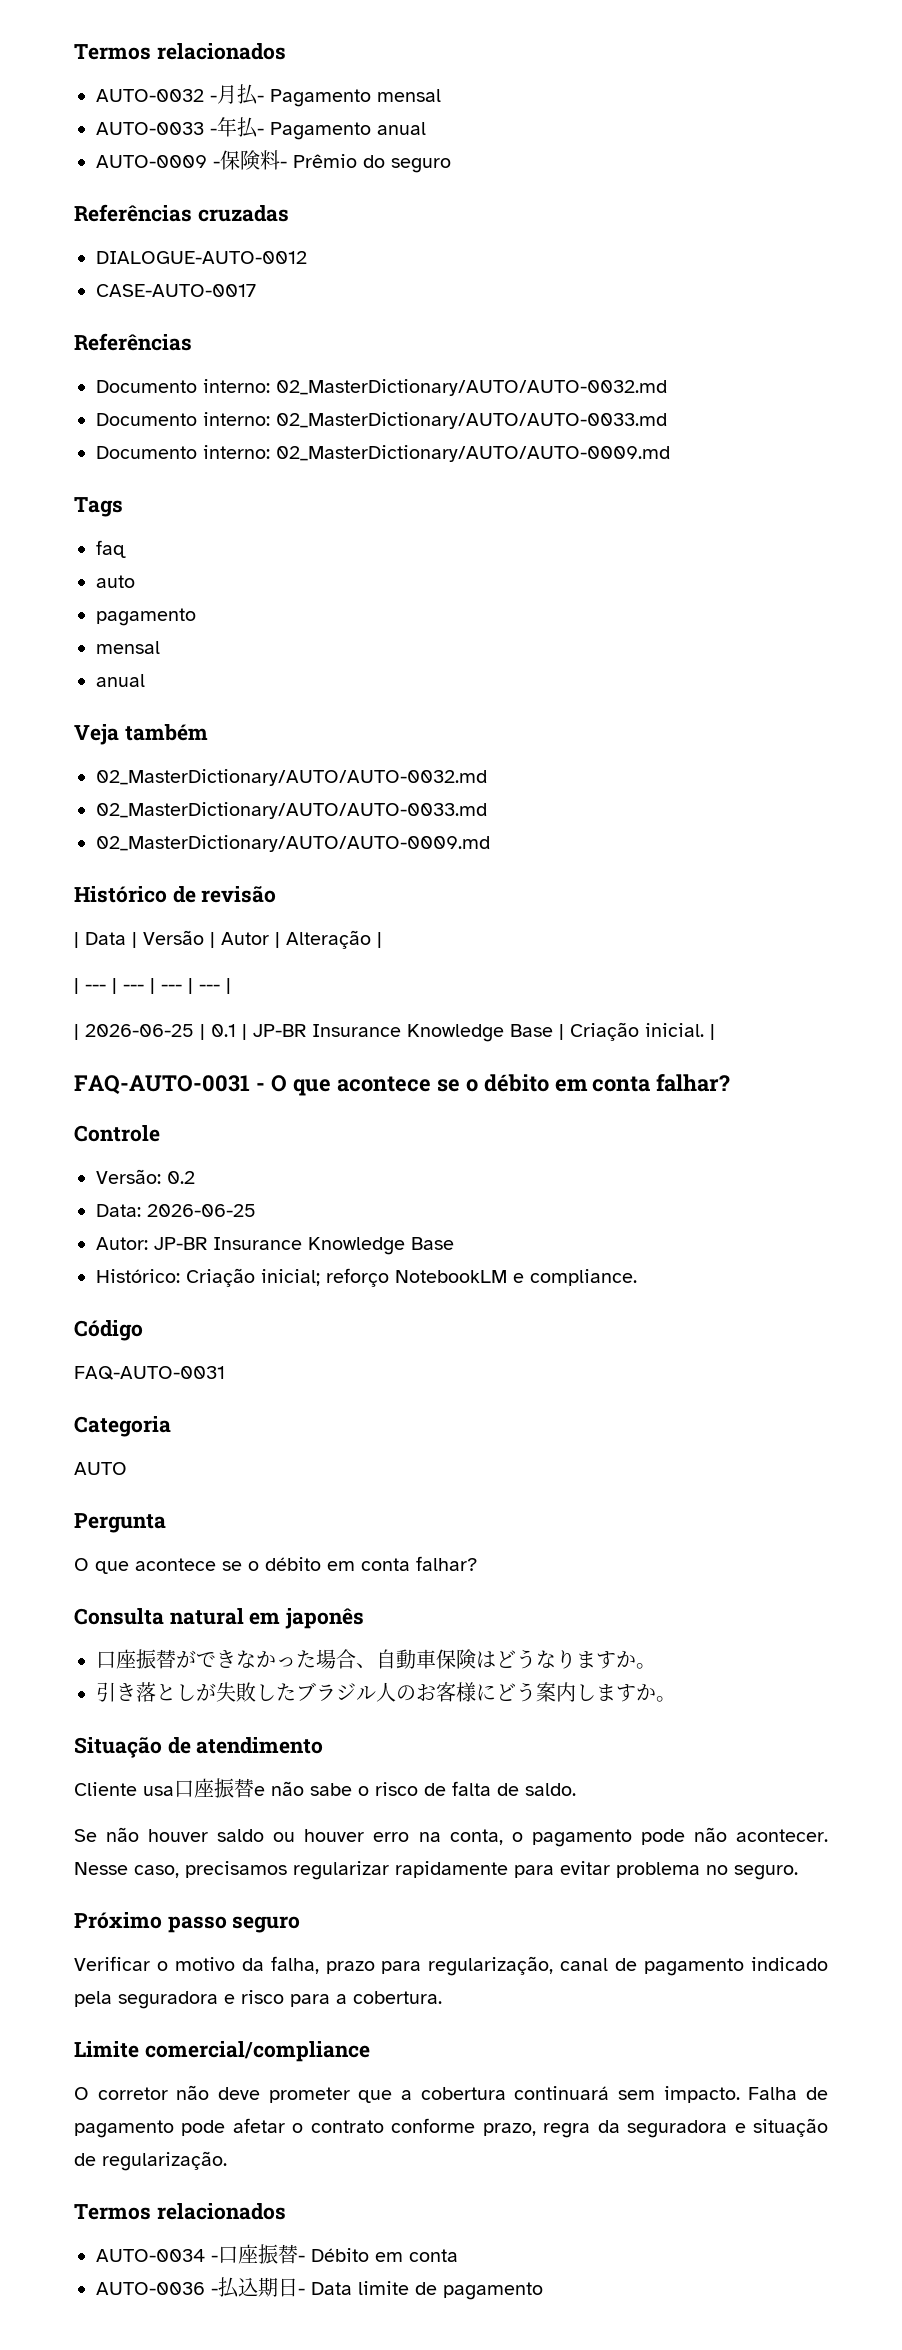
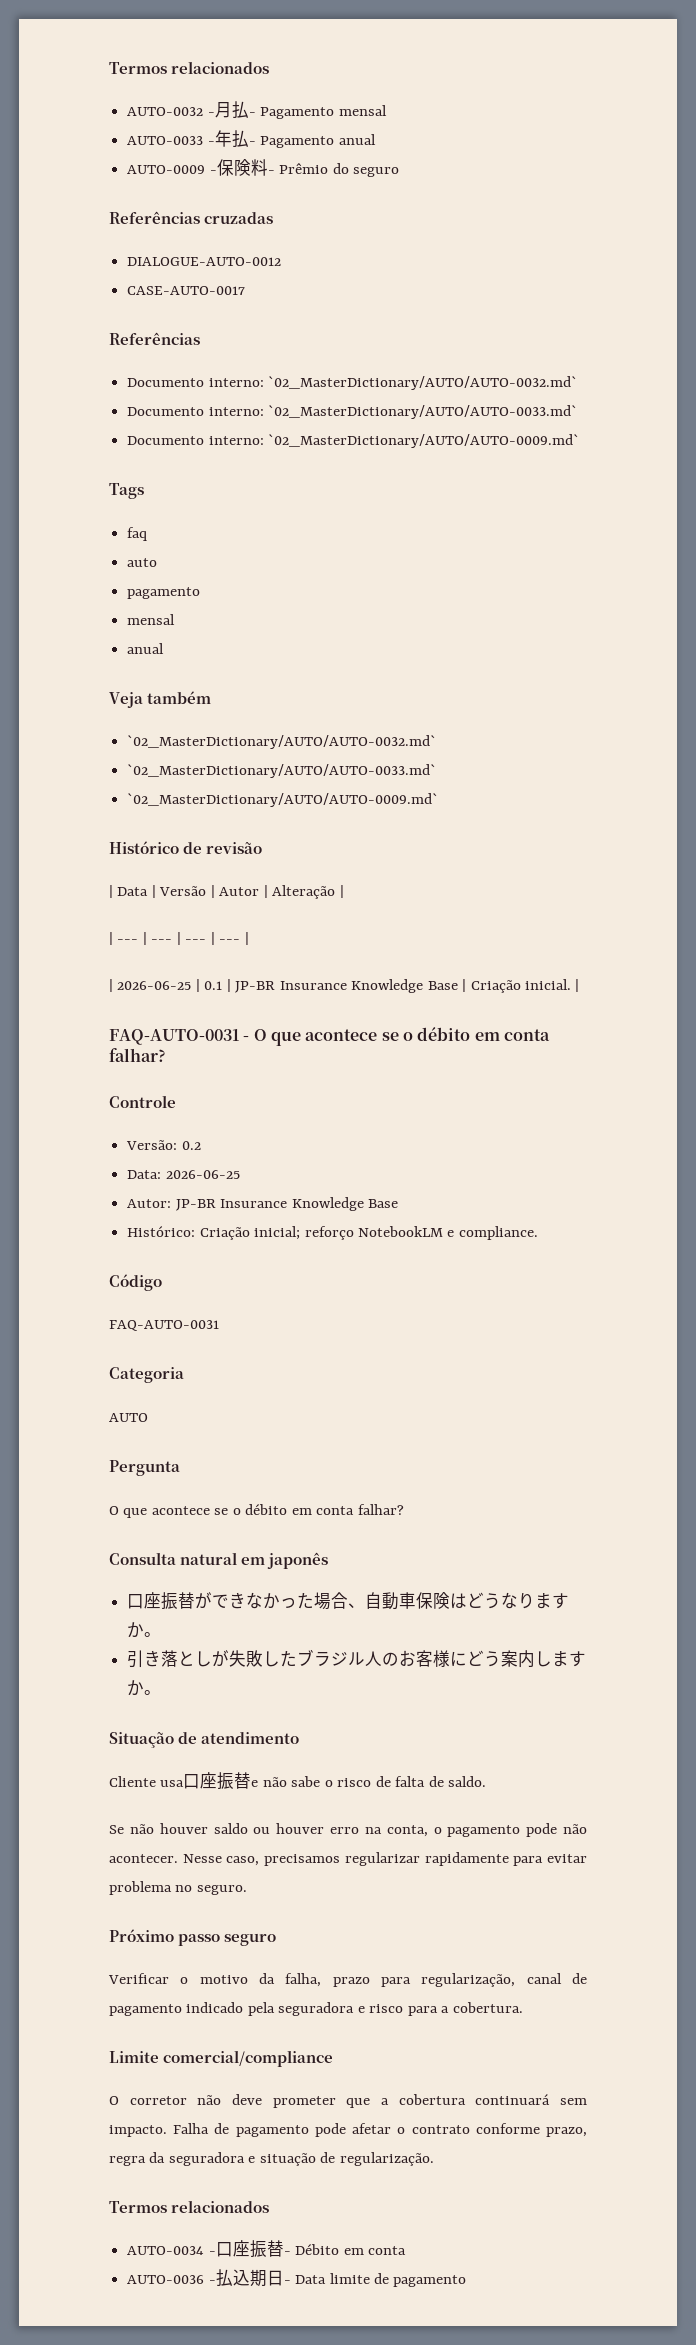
[276,379,667,396] [96,412,667,429] [96,445,670,462] 02_MasterDictionary/AUTO/AUTO-0032.md // Documento interno: 02_MasterDictionary/AUTO/AUTO-0033.md // Documento interno: 02_MasterDictionary/AUTO/AUTO-0009.md -> [268,376,578,390] [127,405,578,419] [127,434,580,448] `02_MasterDictionary/AUTO/AUTO-0032.md` // Documento interno: `02_MasterDictionary/AUTO/AUTO-0033.md` // Documento interno: `02_MasterDictionary/AUTO/AUTO-0009.md`
[96,769,487,786] [96,802,487,819] [96,835,490,852] 02_MasterDictionary/AUTO/AUTO-0032.md // 02_MasterDictionary/AUTO/AUTO-0033.md // 02_MasterDictionary/AUTO/AUTO-0009.md -> [127,735,437,749] [127,764,437,778] [127,793,439,807] `02_MasterDictionary/AUTO/AUTO-0032.md` // `02_MasterDictionary/AUTO/AUTO-0033.md` // `02_MasterDictionary/AUTO/AUTO-0009.md`

